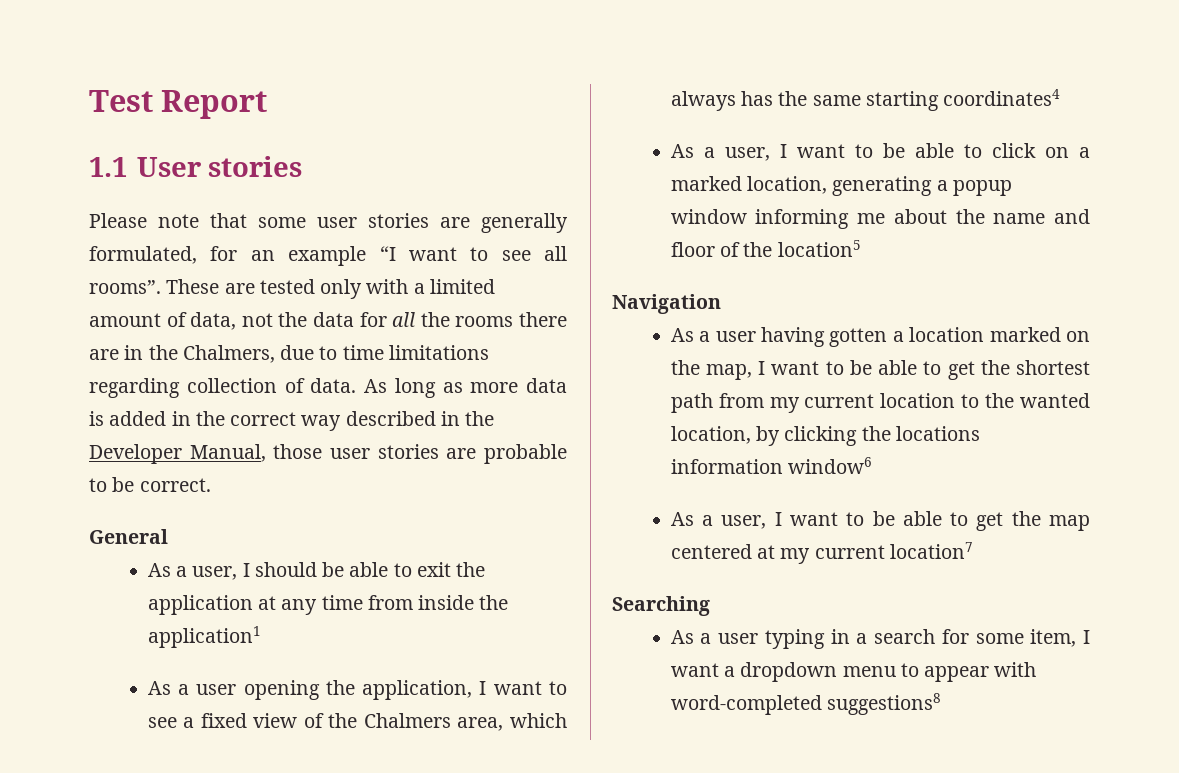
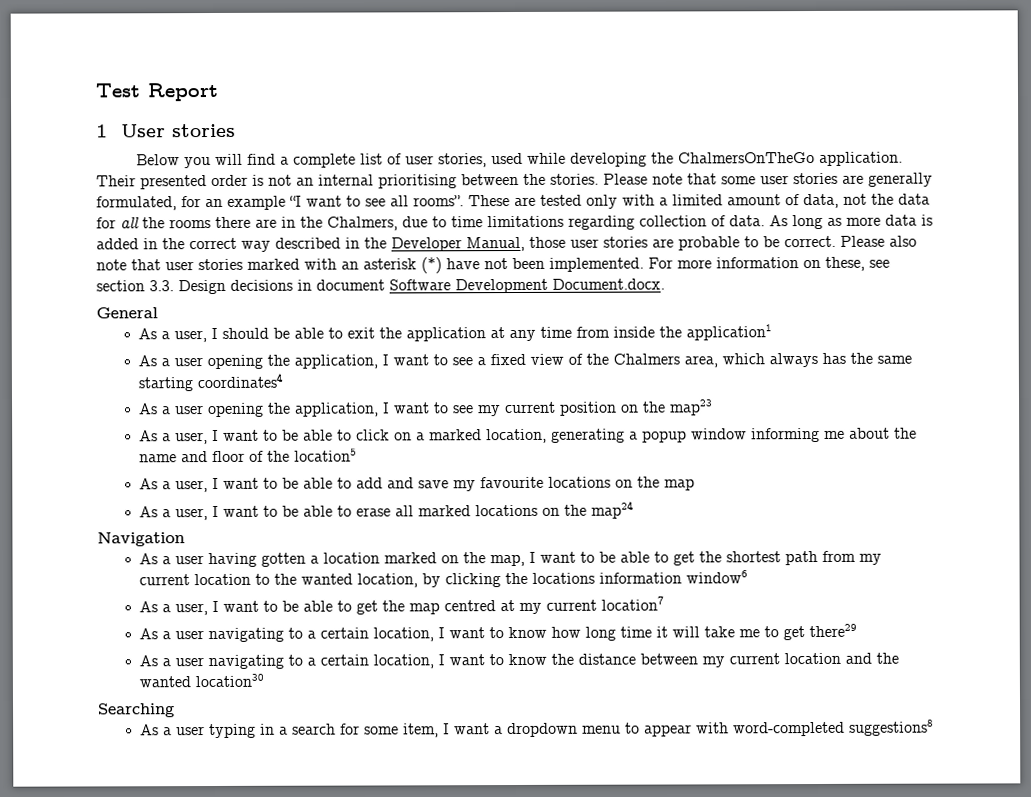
[89,157,127,177] 1.1 -> [96,124,108,138] 1
(303, 166) none -> [136,151,904,169] [96,173,599,190] Below you will find a complete list of user stories, used while developing the ChalmersOnTheGo application. Their presented order is not an internal prioritising between the stories.
(211, 485) none -> [840,235,917,247] [96,256,890,274] [96,278,665,295] Please also note that user stories marked with an asterisk (*) have not been implemented. For more information on these, see section 3.3. Design decisions in document Software Development Document.docx.
(1061, 97) none -> [139,399,714,418] // As a user opening the application, I want to see my current position on the map23
(861, 248) none -> [139,476,696,493] [139,500,635,521] // As a user, I want to be able to add and save my favourite locations on the map // As a user, I want to be able to erase all marked locations on the map24
[670,544,752,559] centered -> [444,600,497,612] centred
(973, 550) none -> [139,623,858,643] [139,652,900,670] [139,673,265,688] // As a user navigating to a certain location, I want to know how long time it will take me to get there29 // As a user navigating to a certain location, I want to know the distance between my current location and the wanted location30

